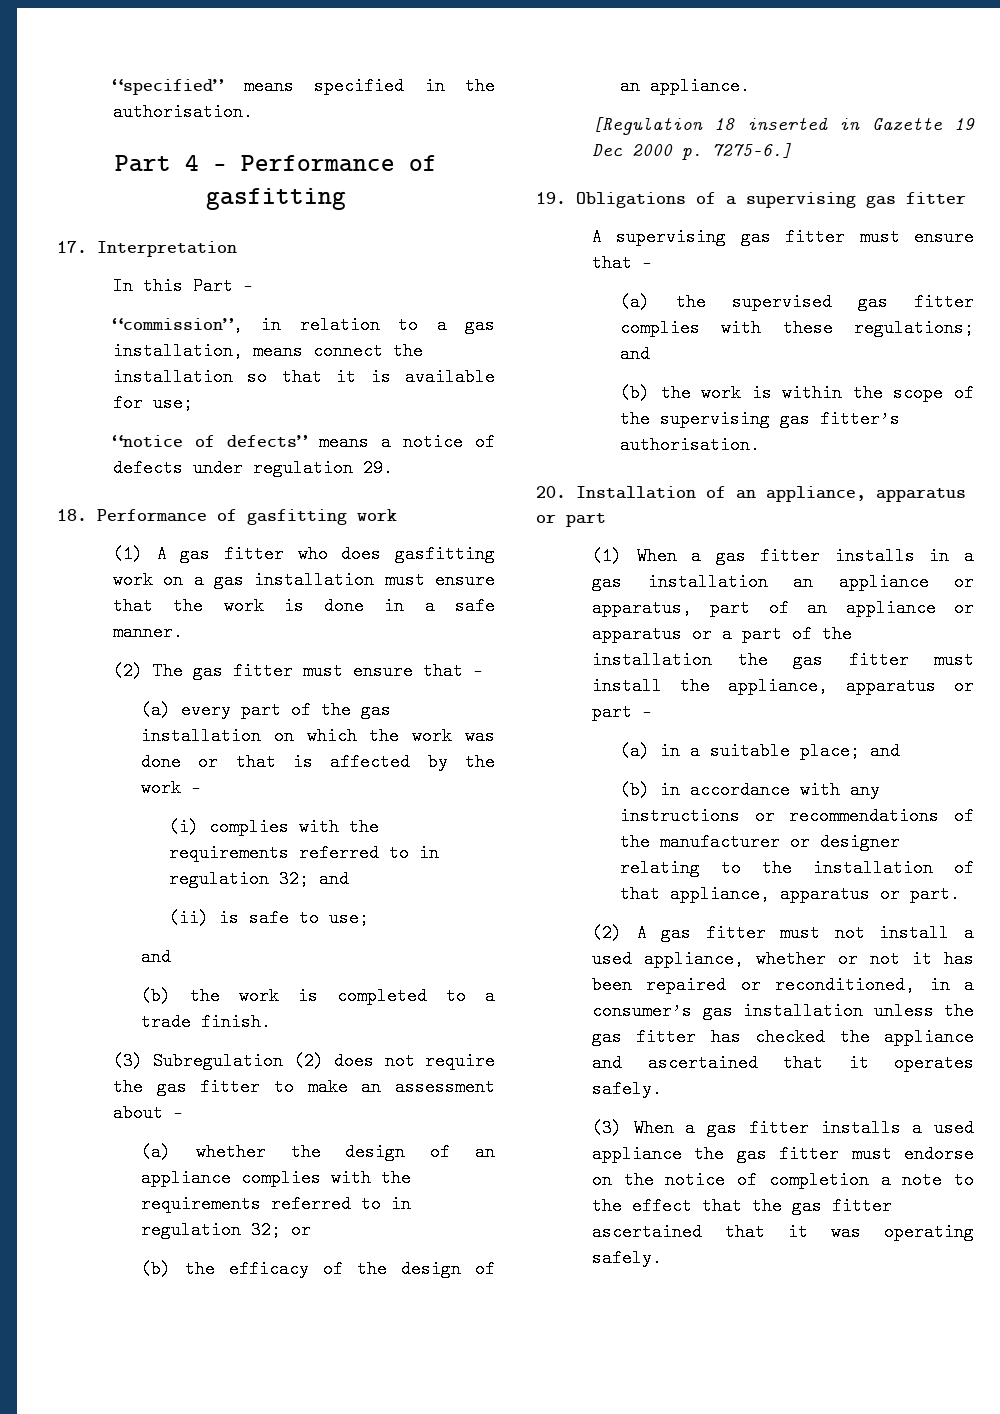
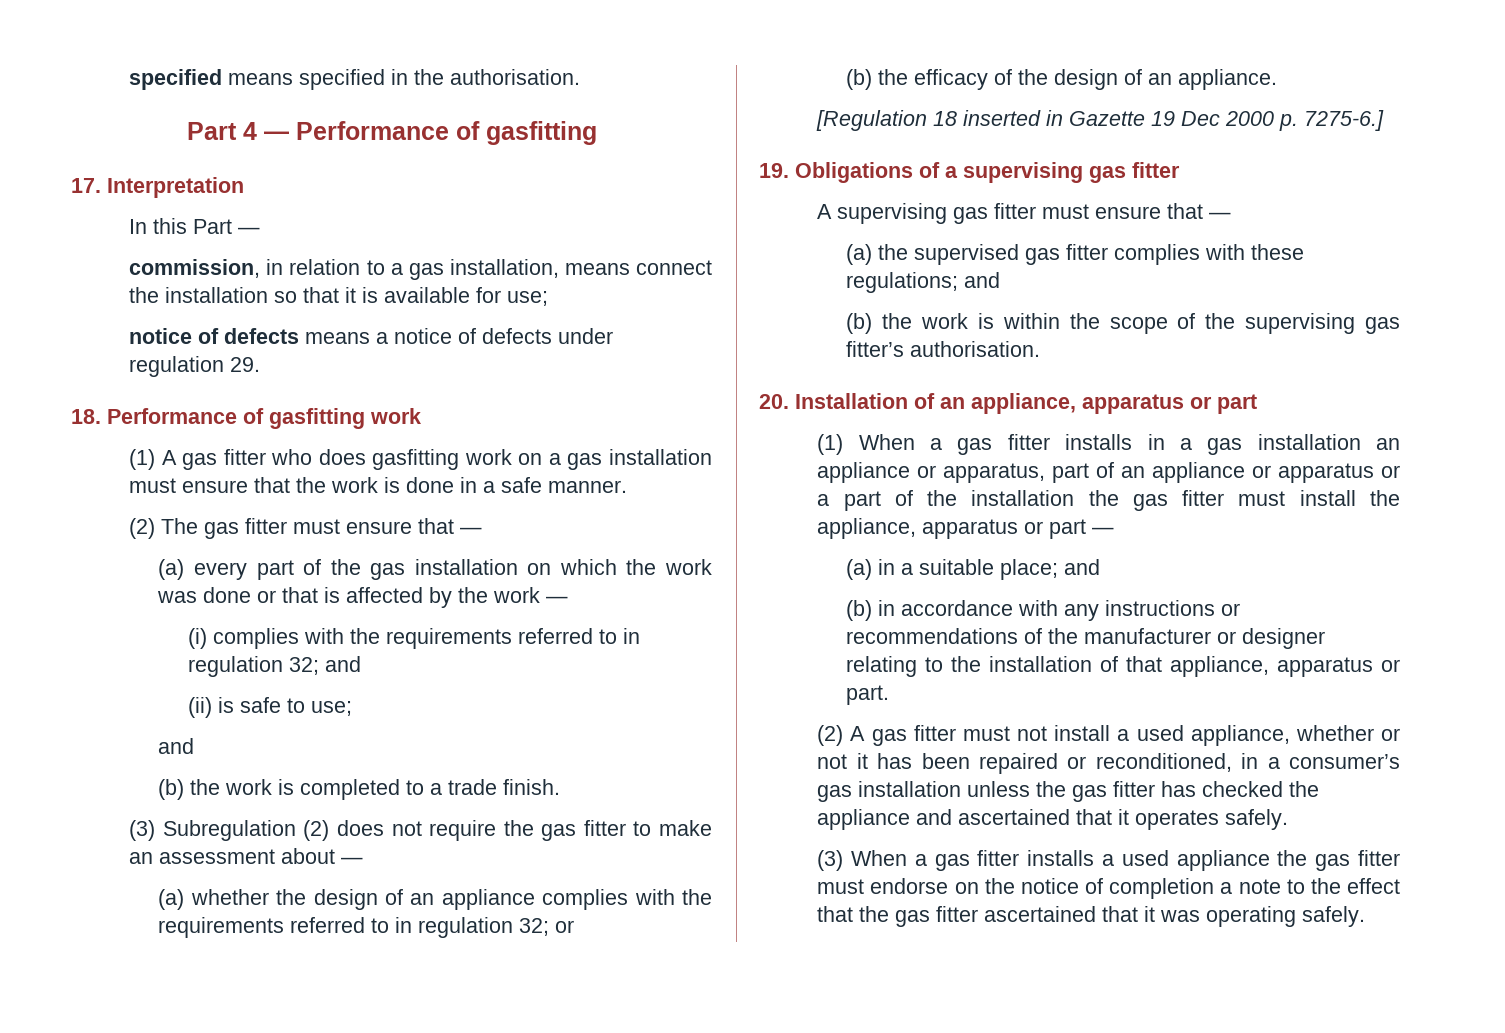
[112,79,225,95] “specified” -> [129,69,223,90] specified
[112,316,244,334] “commission”, -> [129,259,261,278] commission,
[112,435,309,447] “notice of defects” -> [129,328,300,344] notice of defects

